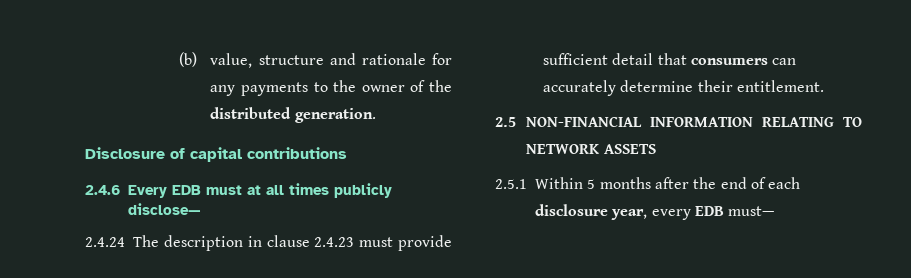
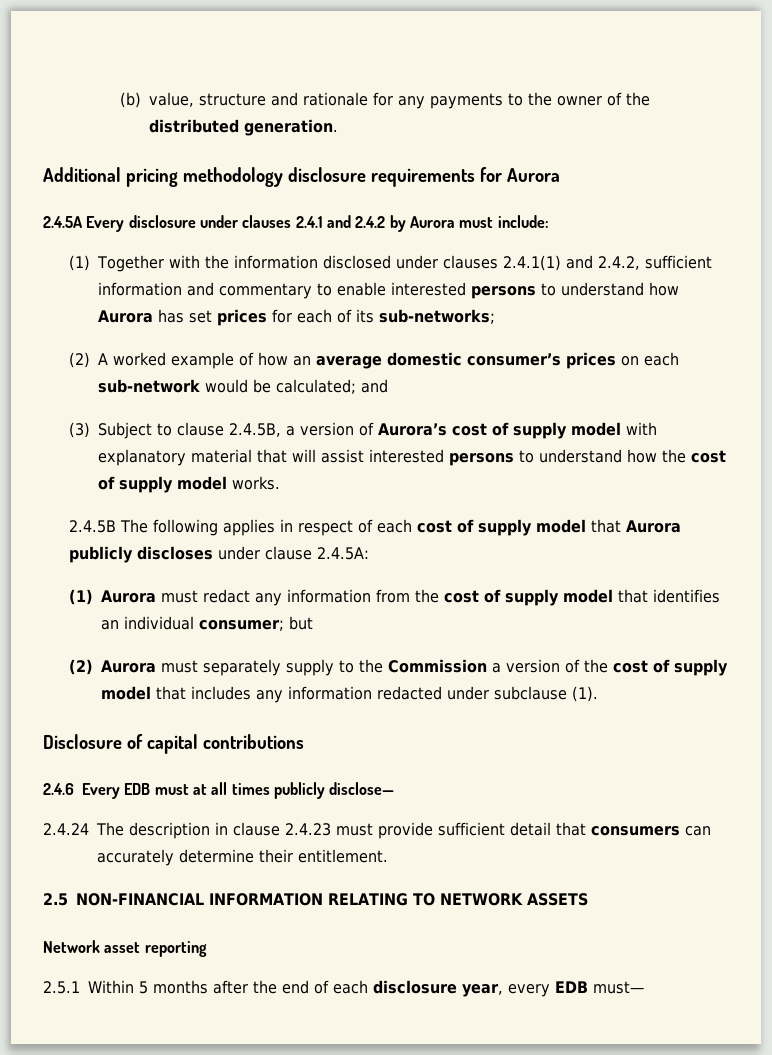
(376, 115) none -> [43,167,560,187] [43,215,549,232] [68,255,712,272] [97,282,679,299] [97,309,495,326] [68,352,679,369] [97,379,388,394] [68,422,657,439] [97,449,726,466] [97,476,280,493] [68,519,681,536] [68,546,369,563] [68,589,720,606] [100,616,313,631] [68,659,728,676] [100,686,598,703] // Additional pricing methodology disclosure requirements for Aurora // 2.4.5A Every disclosure under clauses 2.4.1 and 2.4.2 by Aurora must include: // (1) Together with the information disclosed under clauses 2.4.1(1) and 2.4.2, sufficient information and commentary to enable interested persons to understand how Aurora has set prices for each of its sub-networks; // (2) A worked example of how an average domestic consumer’s prices on each sub-network would be calculated; and // (3) Subject to clause 2.4.5B, a version of Aurora’s cost of supply model with explanatory material that will assist interested persons to understand how the cost of supply model works. // 2.4.5B The following applies in respect of each cost of supply model that Aurora publicly discloses under clause 2.4.5A: // (1) Aurora must redact any information from the cost of supply model that identifies an individual consumer; but // (2) Aurora must separately supply to the Commission a version of the cost of supply model that includes any information redacted under subclause (1).
(656, 149) none -> [43,940,207,957] // Network asset reporting

